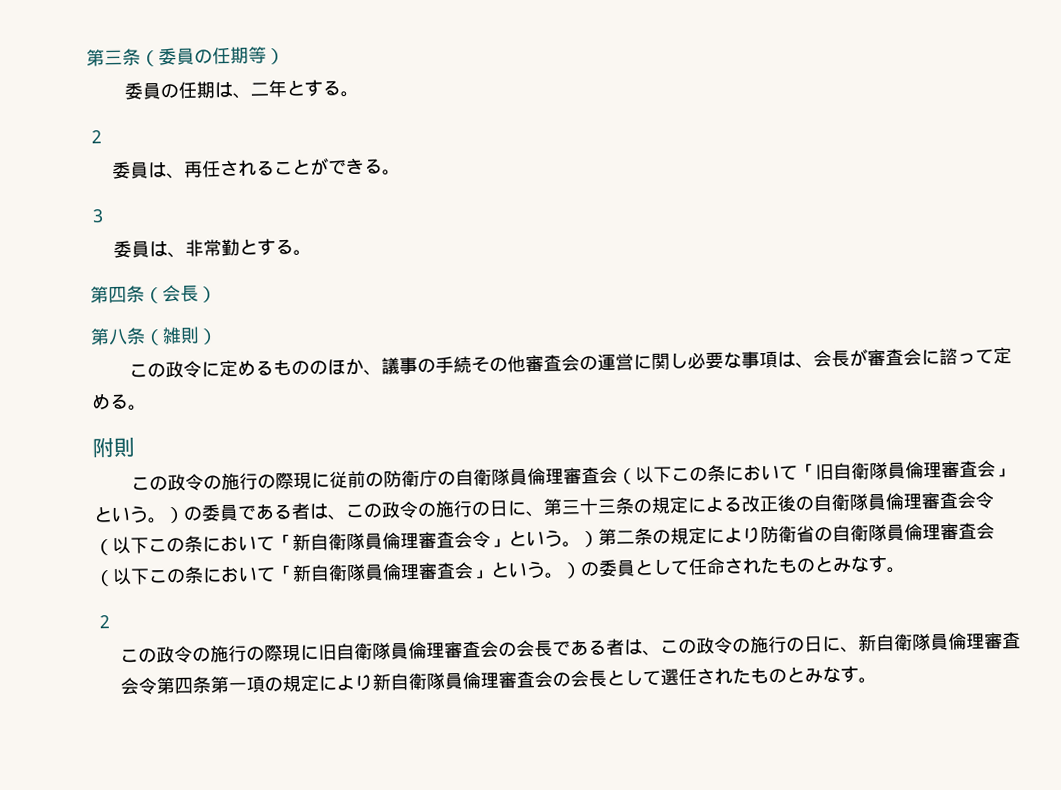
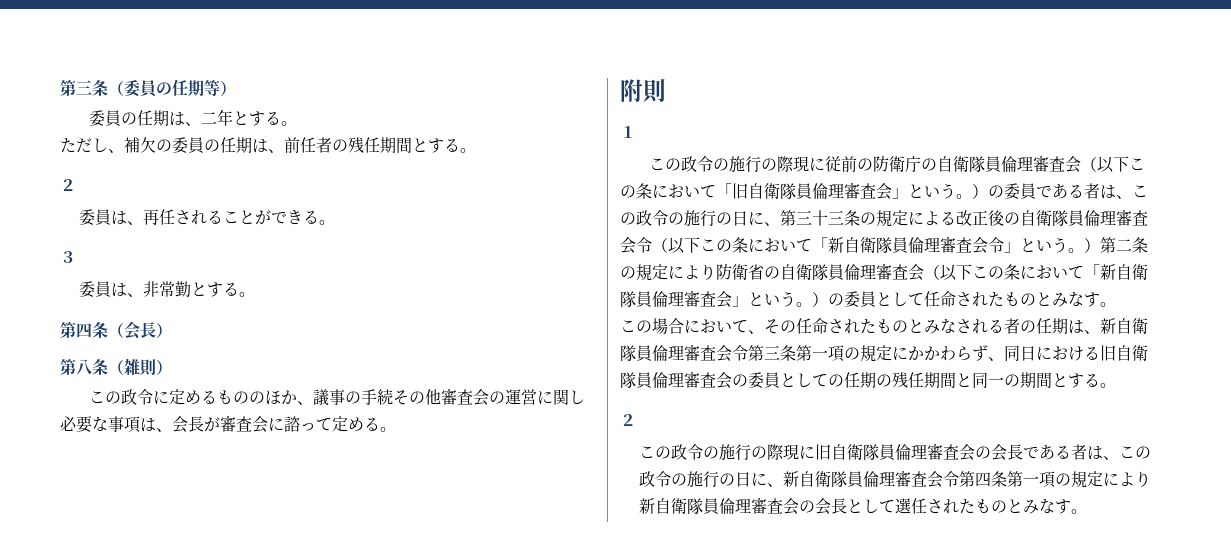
(359, 94) none -> [60,137,476,154] // ただし、補欠の委員の任期は、前任者の残任期間とする。
(135, 447) none -> [620,126,636,138] // １
(906, 570) none -> [620,318,1148,334] [620,344,1148,362] [620,371,1116,389] // この場合において、その任命されたものとみなされる者の任期は、新自衛隊員倫理審査会令第三条第一項の規定にかかわらず、同日における旧自衛隊員倫理審査会の委員としての任期の残任期間と同一の期間とする。

